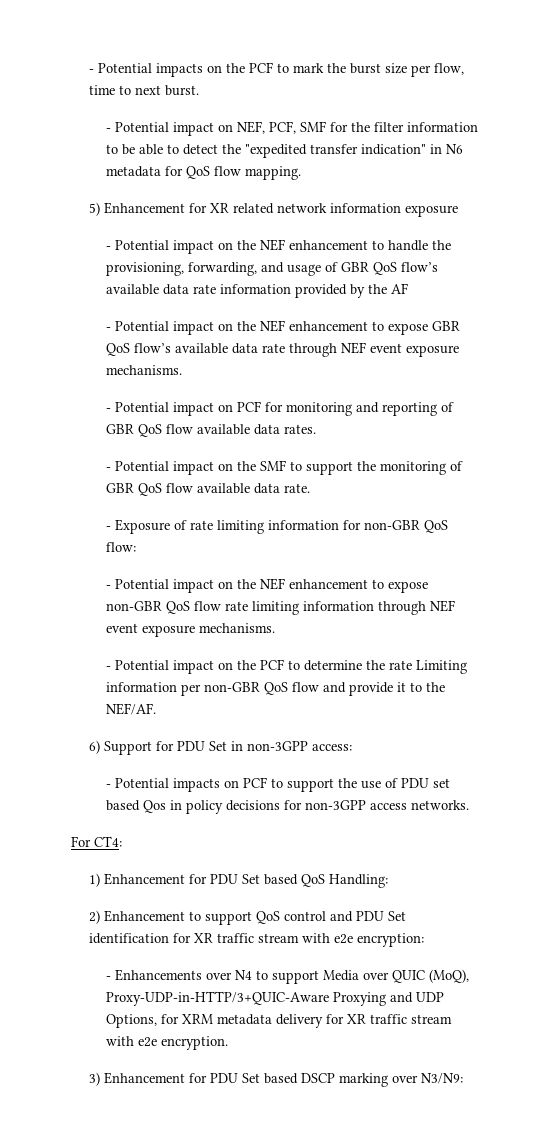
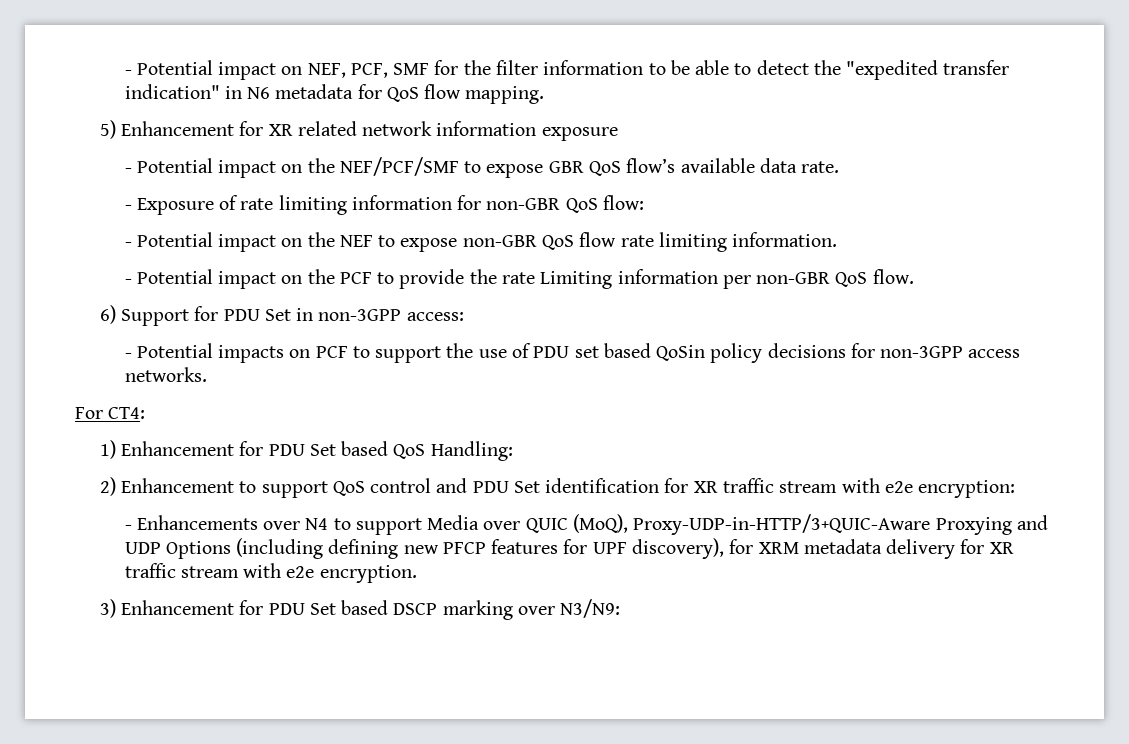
[88,62,464,77] [88,85,199,96] [106,122,170,132] - Potential impacts on the PCF to mark the burst size per flow, time to next burst. // - Potential -> [124,60,213,75] - Potential
[260,239,452,251] [106,262,439,276] [106,283,409,298] [106,320,369,335] NEF enhancement to handle the provisioning, forwarding, and usage of GBR QoS flow’s available data rate information provided by the AF // - Potential impact on the NEF enhancement -> [339,157,459,176] NEF/PCF/SMF
[262,342,460,357] [106,365,183,375] [106,401,455,416] [106,424,317,437] [106,460,464,475] [106,483,281,496] rate through NEF event exposure mechanisms. // - Potential impact on PCF for monitoring and reporting of GBR QoS flow available data rates. // - Potential impact on the SMF to support the monitoring of GBR QoS flow available data -> (797, 165) none
[289,579,369,589] enhancement -> (373, 241) none
[303,600,456,615] [106,623,276,637] information through NEF event exposure mechanisms. -> [732,232,838,247] information.
[304,660,363,671] determine -> [399,269,465,289] provide
[292,682,446,696] [106,703,157,715] flow and provide it to the NEF/AF. -> [872,269,914,284] flow.
[143,800,183,813] Qos in -> [656,345,706,361] QoSin
[106,1014,158,1028] Options, -> [165,538,724,559] Options (including defining new PFCP features for UPF discovery),

